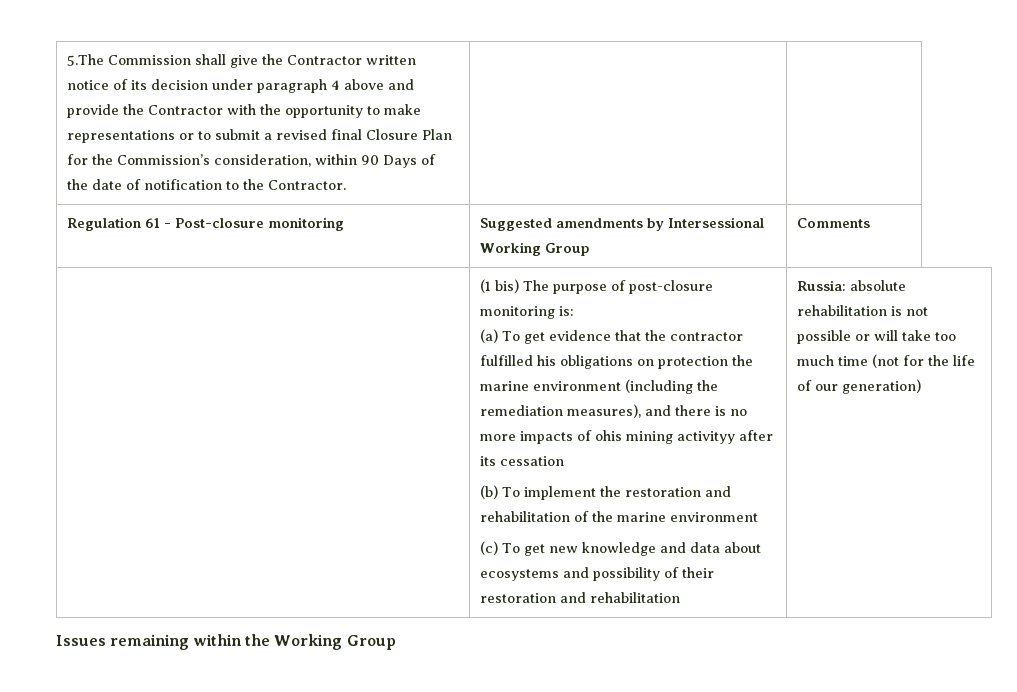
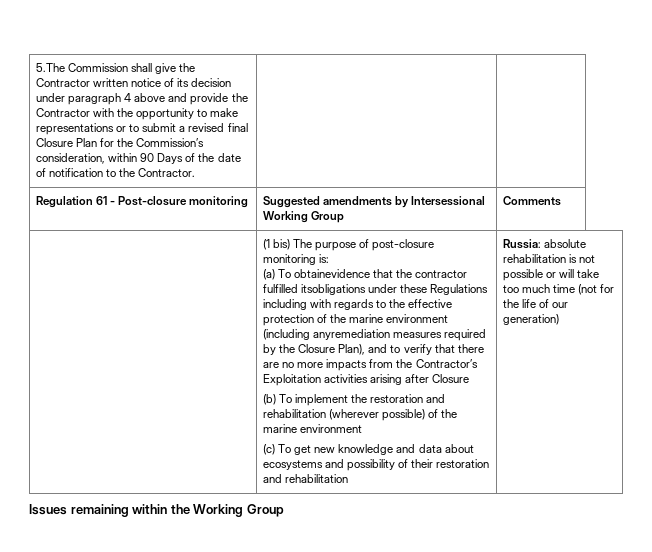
[523,330,611,344] get evidence -> [294,269,371,278] obtainevidence
[536,355,753,369] [479,379,718,394] [479,404,747,418] [479,430,773,444] [479,456,564,466] his obligations on protection the marine environment (including the remediation measures), and there is no more impacts of ohis mining activityy after its cessation -> [301,284,489,295] [262,299,453,310] [262,314,449,326] [262,329,487,341] [262,344,484,355] [262,359,478,371] [262,374,470,386] itsobligations under these Regulations including with regards to the effective protection of the marine environment (including anyremediation measures required by the Closure Plan), and to verify that there are no more impacts from the Contractor’s Exploitation activities arising after Closure
(570, 516) none -> [329,409,426,421] (wherever possible)

